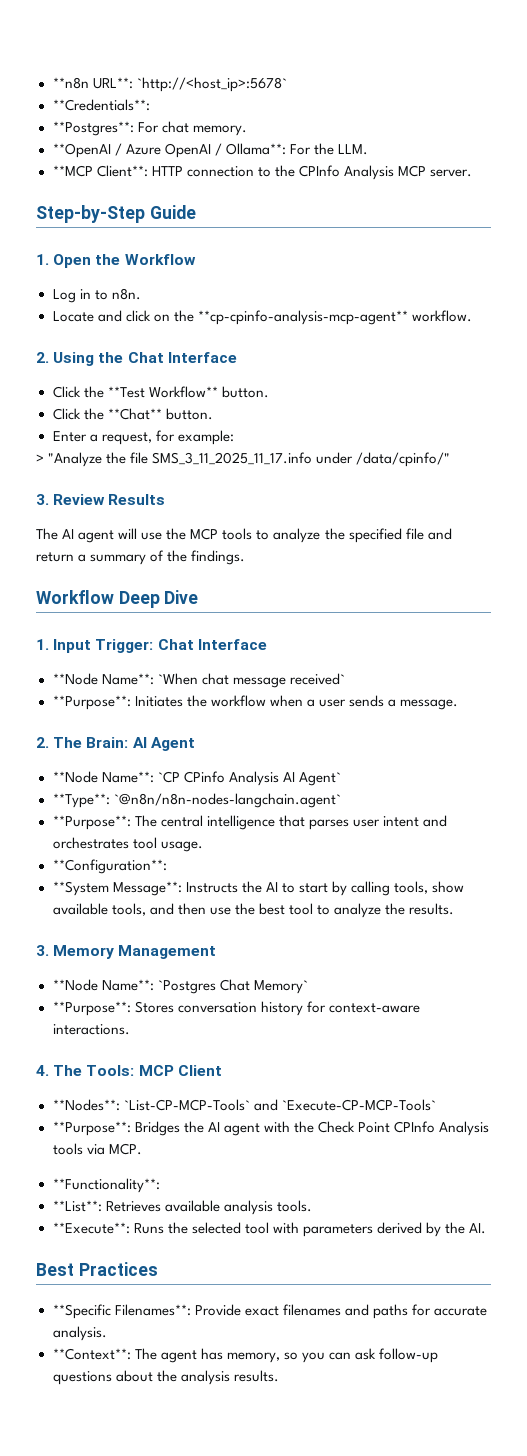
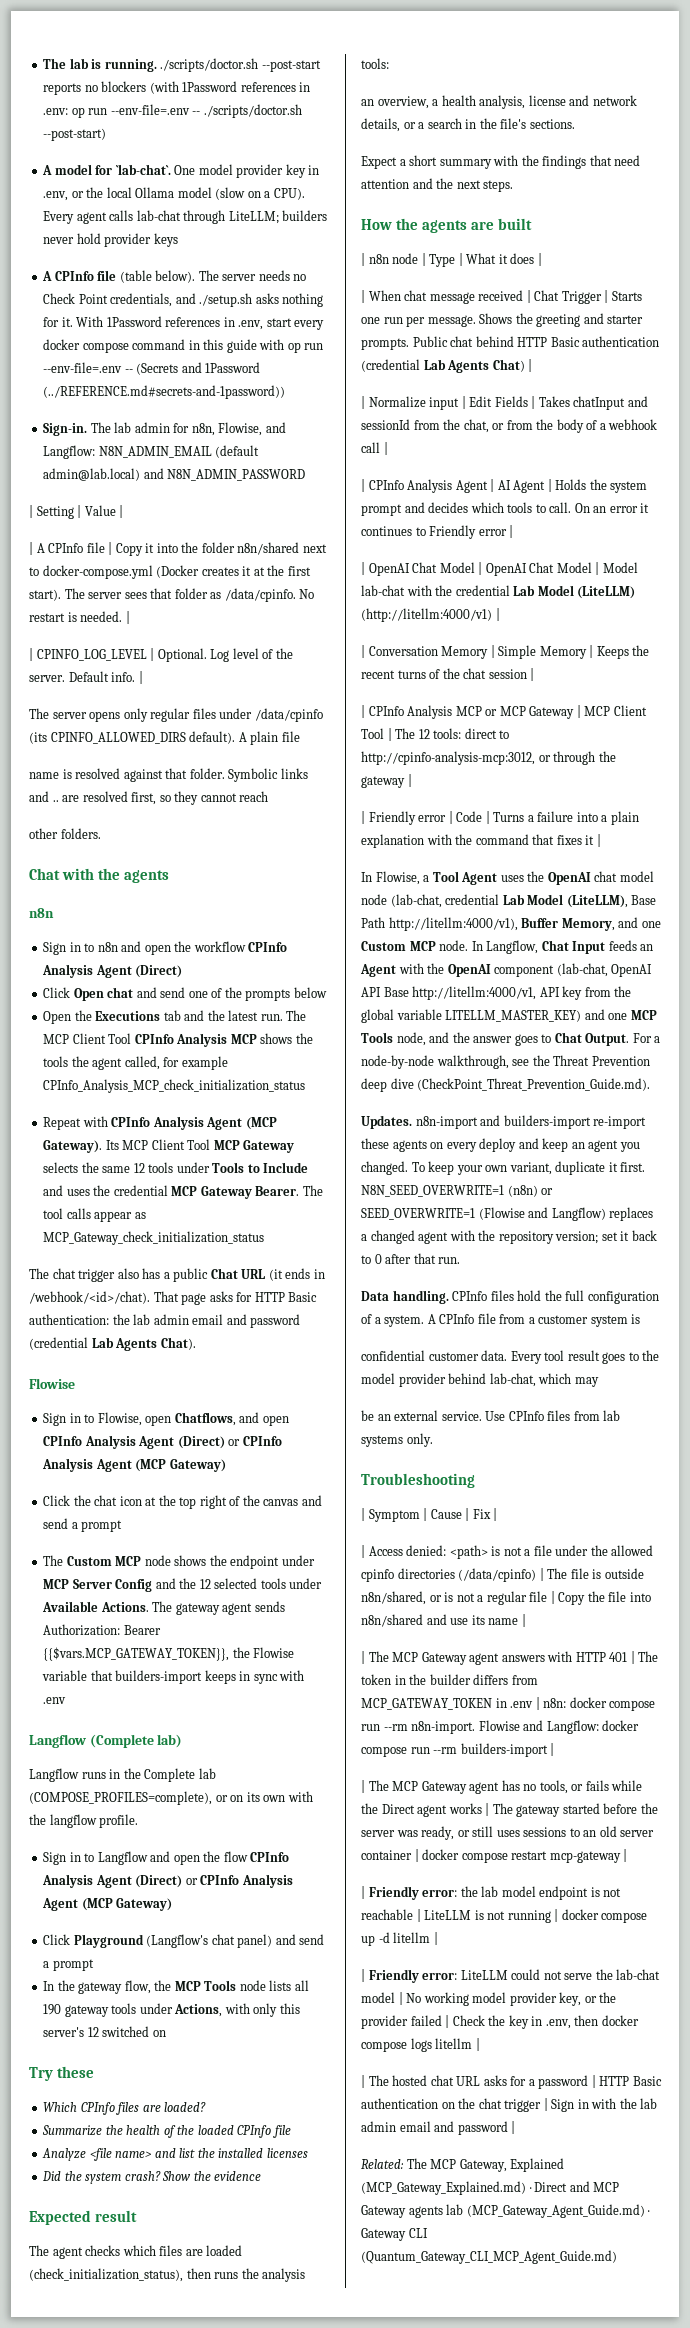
[52,77,287,92] [52,99,150,111] [52,121,247,136] [52,143,368,158] [52,165,472,180] [36,205,196,223] [36,254,196,268] [52,288,141,303] [52,310,472,325] [36,352,237,366] [52,386,269,398] [52,408,213,420] [52,430,234,445] [36,452,451,467] [36,494,166,505] [36,528,452,543] [36,550,246,565] [36,590,199,608] [36,639,267,653] [52,673,345,688] [52,695,458,710] [36,737,195,751] [52,771,341,786] [52,793,341,808] [52,815,447,830] [52,837,203,852] [52,859,167,874] [52,881,465,896] [52,903,455,918] [36,945,217,959] [52,979,308,994] [52,1001,420,1016] [52,1024,130,1035] [36,1065,222,1076] [52,1099,436,1111] [52,1121,490,1136] [52,1143,142,1155] [52,1178,160,1193] [52,1200,312,1215] [52,1222,487,1237] [36,1262,158,1276] [52,1304,487,1319] [52,1326,107,1341] [52,1348,438,1363] [52,1370,279,1385] **n8n URL**: `http://<host_ip>:5678` // **Credentials**: // **Postgres**: For chat memory. // **OpenAI / Azure OpenAI / Ollama**: For the LLM. // **MCP Client**: HTTP connection to the CPInfo Analysis MCP server. // Step-by-Step Guide // 1. Open the Workflow // Log in to n8n. // Locate and click on the **cp-cpinfo-analysis-mcp-agent** workflow. // 2. Using the Chat Interface // Click the **Test Workflow** button. // Click the **Chat** button. // Enter a request, for example: // > "Analyze the file SMS_3_11_2025_11_17.info under /data/cpinfo/" // 3. Review Results // The AI agent will use the MCP tools to analyze the specified file and return a summary of the findings. // Workflow Deep Dive // 1. Input Trigger: Chat Interface // **Node Name**: `When chat message received` // **Purpose**: Initiates the workflow when a user sends a message. // 2. The Brain: AI Agent // **Node Name**: `CP CPinfo Analysis AI Agent` // **Type**: `@n8n/n8n-nodes-langchain.agent` // **Purpose**: The central intelligence that parses user intent and orchestrates tool usage. // **Configuration**: // **System Message**: Instructs the AI to start by calling tools, show available tools, and then use the best tool to analyze the results. // 3. Memory Management // **Node Name**: `Postgres Chat Memory` // **Purpose**: Stores conversation history for context-aware interactions. // 4. The Tools: MCP Client // **Nodes**: `List-CP-MCP-Tools` and `Execute-CP-MCP-Tools` // **Purpose**: Bridges the AI agent with the Check Point CPInfo Analysis tools via MCP. // **Functionality**: // **List**: Retrieves available analysis tools. // **Execute**: Runs the selected tool with parameters derived by the AI. // Best Practices // **Specific Filenames**: Provide exact filenames and paths for accurate analysis. // **Context**: The agent has memory, so you can ask follow-up questions about the analysis results. -> [43,58,321,72] [43,81,311,95] [43,104,302,118] [43,128,107,141] [42,164,320,178] [43,187,305,201] [43,210,328,224] [43,233,178,247] [42,270,307,283] [43,293,324,307] [43,316,325,330] [43,339,324,353] [43,362,261,375] [43,385,286,399] [43,422,286,436] [43,445,260,459] [43,468,306,481] [29,505,124,519] [29,542,327,556] [29,565,311,579] [29,588,315,602] [29,611,130,624] [29,648,293,662] [29,671,143,684] [29,708,323,722] [29,731,300,745] [29,768,308,782] [29,791,269,805] [29,828,101,839] [29,868,169,883] [29,908,54,918] [43,941,288,955] [42,964,183,978] [43,987,327,1001] [43,1010,307,1024] [43,1033,313,1047] [43,1056,228,1070] [43,1079,306,1093] [43,1116,277,1130] [43,1139,295,1153] [43,1162,309,1173] [43,1185,323,1199] [43,1208,146,1222] [43,1231,265,1245] [29,1268,325,1282] [29,1291,318,1305] [29,1314,301,1328] [29,1337,196,1351] [29,1378,75,1389] [43,1412,289,1426] [43,1435,282,1449] [42,1458,226,1472] [43,1495,322,1509] [43,1518,123,1532] [43,1555,315,1569] [43,1578,323,1592] [42,1601,285,1615] [43,1624,161,1636] [43,1647,295,1661] [42,1670,305,1684] [43,1697,67,1704] [29,1734,183,1748] [29,1768,216,1782] [29,1791,313,1805] [29,1814,139,1828] [43,1851,290,1865] [42,1874,293,1888] [42,1898,173,1911] [43,1934,325,1948] [43,1959,94,1971] [43,1980,309,1994] [43,2003,300,2017] [43,2026,166,2037] [29,2066,94,2081] [43,2102,207,2115] [42,2125,291,2138] [42,2148,308,2161] [42,2171,262,2184] [29,2210,137,2225] [29,2245,243,2259] [29,2268,306,2282] [361,58,389,69] [361,95,637,109] [361,118,575,132] [361,155,641,169] [361,178,514,192] [361,218,532,233] [361,253,542,267] [361,290,642,304] [361,313,644,327] [361,336,660,350] [361,359,533,373] [361,396,648,410] [361,419,658,433] [361,442,388,455] [361,479,648,493] [361,502,650,516] [361,525,514,539] [361,562,638,576] [361,585,636,599] [361,608,500,622] [361,645,650,659] [361,668,535,681] [361,705,647,719] [361,728,510,741] [361,751,616,765] [361,774,412,788] [361,811,639,825] [361,834,601,848] [361,871,654,885] [361,894,657,908] [361,917,661,931] [361,940,654,954] [360,963,653,977] [361,986,632,1000] [361,1009,657,1023] [361,1032,661,1046] [361,1055,650,1069] [361,1078,651,1092] [361,1115,647,1129] [361,1138,640,1152] [361,1161,646,1175] [361,1185,554,1197] [361,1207,654,1221] [361,1230,657,1244] [361,1253,461,1264] [361,1290,659,1304] [361,1313,641,1327] [361,1350,660,1364] [361,1373,599,1387] [361,1410,621,1421] [361,1433,433,1447] [361,1473,475,1488] [361,1508,498,1522] [361,1545,654,1559] [361,1568,644,1582] [361,1591,651,1605] [361,1614,526,1627] [361,1651,659,1665] [361,1674,538,1685] [361,1697,656,1711] [361,1720,640,1734] [361,1743,555,1757] [361,1780,643,1794] [361,1803,658,1817] [361,1826,655,1840] [361,1849,628,1863] [361,1886,622,1900] [361,1909,648,1923] [361,1932,438,1946] [361,1969,661,1983] [361,1992,617,2006] [361,2015,639,2029] [361,2038,480,2052] [361,2075,662,2089] [361,2098,658,2112] [361,2121,516,2135] [361,2158,565,2172] [361,2181,620,2195] [361,2204,651,2218] [361,2228,428,2241] [361,2250,617,2264] The lab is running. ./scripts/doctor.sh --post-start reports no blockers (with 1Password references in .env: op run --env-file=.env -- ./scripts/doctor.sh --post-start) // A model for `lab-chat`. One model provider key in .env, or the local Ollama model (slow on a CPU). Every agent calls lab-chat through LiteLLM; builders never hold provider keys // A CPInfo file (table below). The server needs no Check Point credentials, and ./setup.sh asks nothing for it. With 1Password references in .env, start every docker compose command in this guide with op run --env-file=.env -- (Secrets and 1Password (../REFERENCE.md#secrets-and-1password)) // Sign-in. The lab admin for n8n, Flowise, and Langflow: N8N_ADMIN_EMAIL (default admin@lab.local) and N8N_ADMIN_PASSWORD // | Setting | Value | // | A CPInfo file | Copy it into the folder n8n/shared next to docker-compose.yml (Docker creates it at the first start). The server sees that folder as /data/cpinfo. No restart is needed. | // | CPINFO_LOG_LEVEL | Optional. Log level of the server. Default info. | // The server opens only regular files under /data/cpinfo (its CPINFO_ALLOWED_DIRS default). A plain file // name is resolved against that folder. Symbolic links and .. are resolved first, so they cannot reach // other folders. // Chat with the agents // n8n // Sign in to n8n and open the workflow CPInfo Analysis Agent (Direct) // Click Open chat and send one of the prompts below // Open the Executions tab and the latest run. The MCP Client Tool CPInfo Analysis MCP shows the tools the agent called, for example CPInfo_Analysis_MCP_check_initialization_status // Repeat with CPInfo Analysis Agent (MCP Gateway). Its MCP Client Tool MCP Gateway selects the same 12 tools under Tools to Include and uses the credential MCP Gateway Bearer. The tool calls appear as MCP_Gateway_check_initialization_status // The chat trigger also has a public Chat URL (it ends in /webhook/<id>/chat). That page asks for HTTP Basic authentication: the lab admin email and password (credential Lab Agents Chat). // Flowise // Sign in to Flowise, open Chatflows, and open CPInfo Analysis Agent (Direct) or CPInfo Analysis Agent (MCP Gateway) // Click the chat icon at the top right of the canvas and send a prompt // The Custom MCP node shows the endpoint under MCP Server Config and the 12 selected tools under Available Actions. The gateway agent sends Authorization: Bearer {{$vars.MCP_GATEWAY_TOKEN}}, the Flowise variable that builders-import keeps in sync with .env // Langflow (Complete lab) // Langflow runs in the Complete lab (COMPOSE_PROFILES=complete), or on its own with the langflow profile. // Sign in to Langflow and open the flow CPInfo Analysis Agent (Direct) or CPInfo Analysis Agent (MCP Gateway) // Click Playground (Langflow's chat panel) and send a prompt // In the gateway flow, the MCP Tools node lists all 190 gateway tools under Actions, with only this server's 12 switched on // Try these // Which CPInfo files are loaded? // Summarize the health of the loaded CPInfo file // Analyze <file name> and list the installed licenses // Did the system crash? Show the evidence // Expected result // The agent checks which files are loaded (check_initialization_status), then runs the analysis tools: // an overview, a health analysis, license and network details, or a search in the file's sections. // Expect a short summary with the findings that need attention and the next steps. // How the agents are built // | n8n node | Type | What it does | // | When chat message received | Chat Trigger | Starts one run per message. Shows the greeting and starter prompts. Public chat behind HTTP Basic authentication (credential Lab Agents Chat) | // | Normalize input | Edit Fields | Takes chatInput and sessionId from the chat, or from the body of a webhook call | // | CPInfo Analysis Agent | AI Agent | Holds the system prompt and decides which tools to call. On an error it continues to Friendly error | // | OpenAI Chat Model | OpenAI Chat Model | Model lab-chat with the credential Lab Model (LiteLLM) (http://litellm:4000/v1) | // | Conversation Memory | Simple Memory | Keeps the recent turns of the chat session | // | CPInfo Analysis MCP or MCP Gateway | MCP Client Tool | The 12 tools: direct to http://cpinfo-analysis-mcp:3012, or through the gateway | // | Friendly error | Code | Turns a failure into a plain explanation with the command that fixes it | // In Flowise, a Tool Agent uses the OpenAI chat model node (lab-chat, credential Lab Model (LiteLLM), Base Path http://litellm:4000/v1), Buffer Memory, and one Custom MCP node. In Langflow, Chat Input feeds an Agent with the OpenAI component (lab-chat, OpenAI API Base http://litellm:4000/v1, API key from the global variable LITELLM_MASTER_KEY) and one MCP Tools node, and the answer goes to Chat Output. For a node-by-node walkthrough, see the Threat Prevention deep dive (CheckPoint_Threat_Prevention_Guide.md). // Updates. n8n-import and builders-import re-import these agents on every deploy and keep an agent you changed. To keep your own variant, duplicate it first. N8N_SEED_OVERWRITE=1 (n8n) or SEED_OVERWRITE=1 (Flowise and Langflow) replaces a changed agent with the repository version; set it back to 0 after that run. // Data handling. CPInfo files hold the full configuration of a system. A CPInfo file from a customer system is // confidential customer data. Every tool result goes to the model provider behind lab-chat, which may // be an external service. Use CPInfo files from lab systems only. // Troubleshooting // | Symptom | Cause | Fix | // | Access denied: <path> is not a file under the allowed cpinfo directories (/data/cpinfo) | The file is outside n8n/shared, or is not a regular file | Copy the file into n8n/shared and use its name | // | The MCP Gateway agent answers with HTTP 401 | The token in the builder differs from MCP_GATEWAY_TOKEN in .env | n8n: docker compose run --rm n8n-import. Flowise and Langflow: docker compose run --rm builders-import | // | The MCP Gateway agent has no tools, or fails while the Direct agent works | The gateway started before the server was ready, or still uses sessions to an old server container | docker compose restart mcp-gateway | // | Friendly error: the lab model endpoint is not reachable | LiteLLM is not running | docker compose up -d litellm | // | Friendly error: LiteLLM could not serve the lab-chat model | No working model provider key, or the provider failed | Check the key in .env, then docker compose logs litellm | // | The hosted chat URL asks for a password | HTTP Basic authentication on the chat trigger | Sign in with the lab admin email and password | // Related: The MCP Gateway, Explained (MCP_Gateway_Explained.md) · Direct and MCP Gateway agents lab (MCP_Gateway_Agent_Guide.md) · Gateway CLI (Quantum_Gateway_CLI_MCP_Agent_Guide.md)

